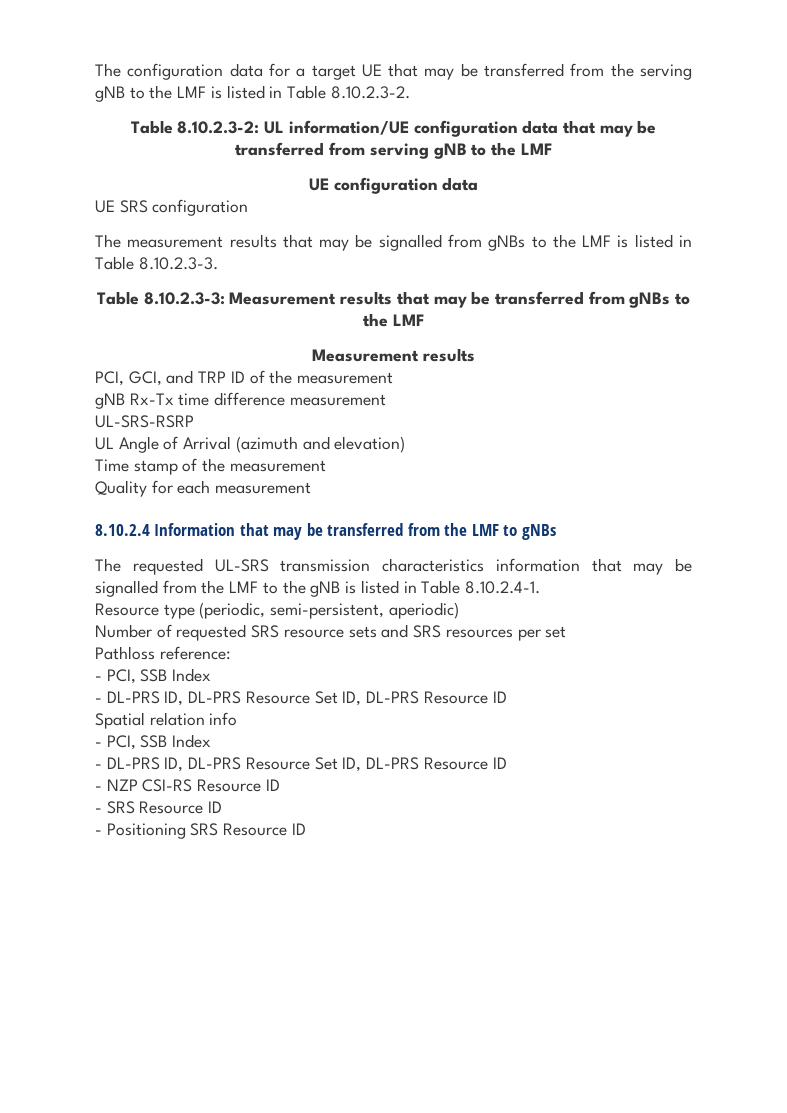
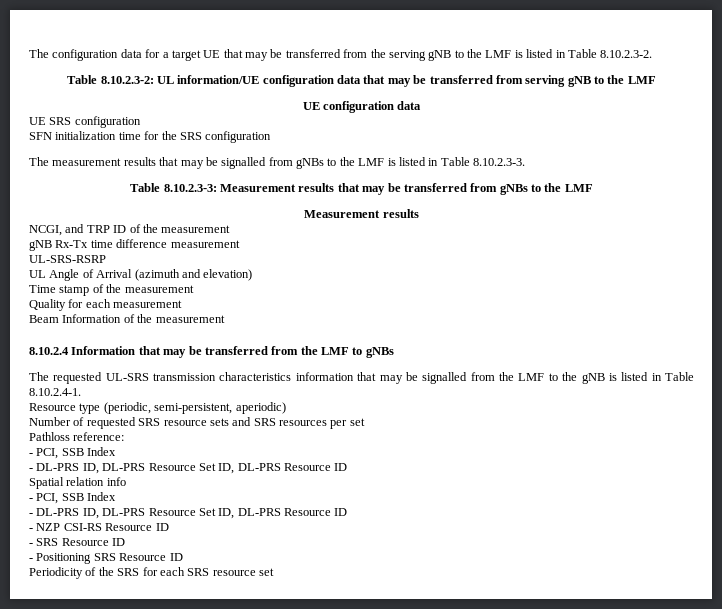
(249, 207) none -> [29,131,272,143] // SFN initialization time for the SRS configuration
[95,371,162,386] PCI, GCI, -> [29,225,62,236] NCGI,
(312, 488) none -> [29,314,225,323] // Beam Information of the measurement
(306, 829) none -> [29,567,274,579] // Periodicity of the SRS for each SRS resource set

